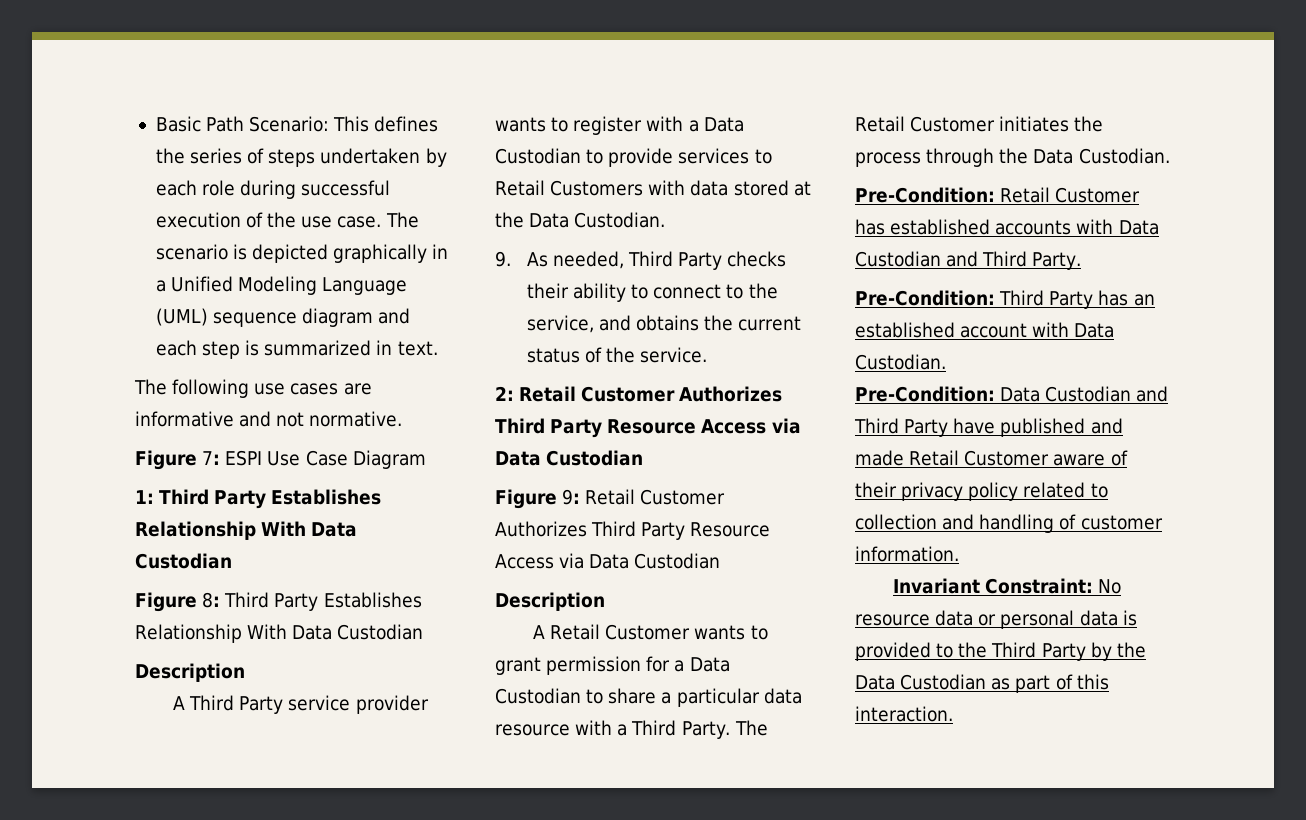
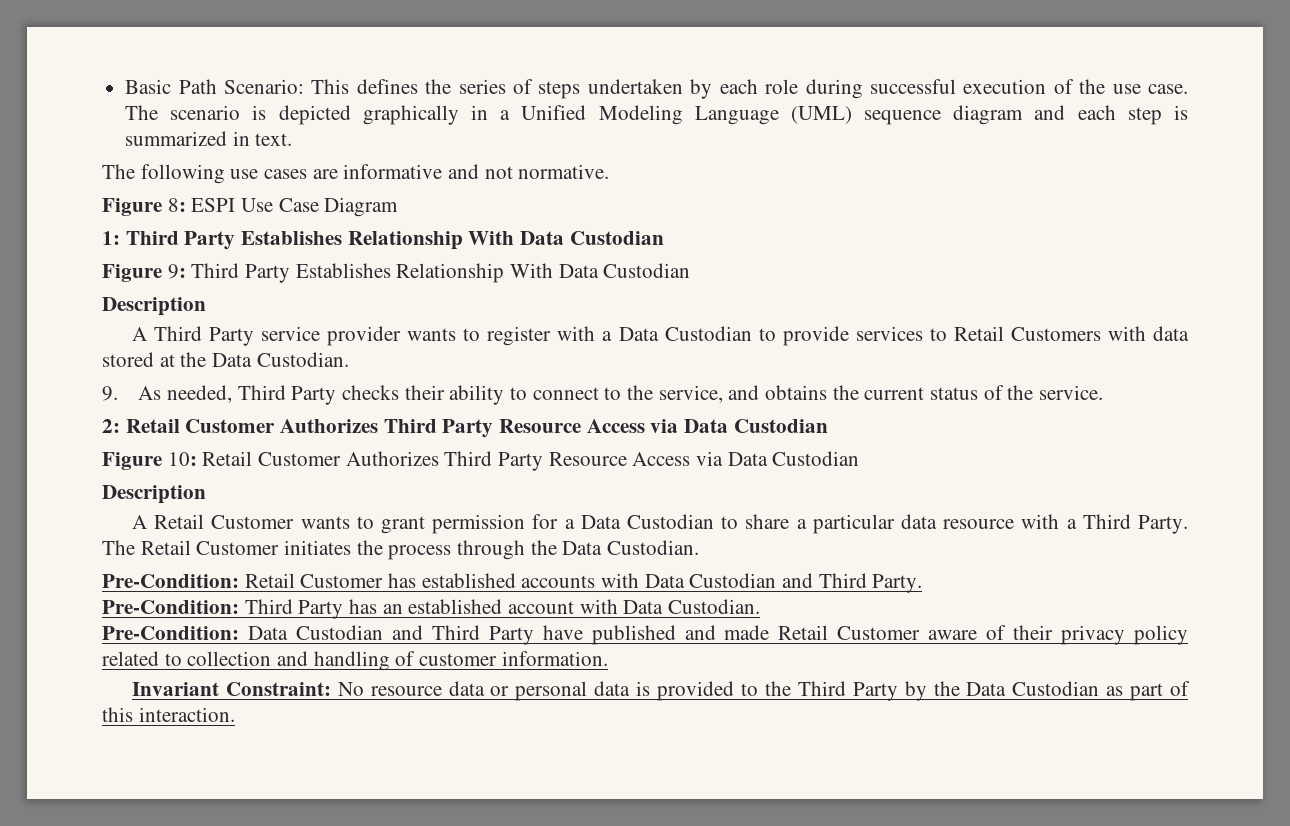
[202,451,221,465] 7: -> [167,198,186,212] 8:
[202,592,221,608] 8: -> [167,264,186,279] 9:
[562,489,581,505] 9: -> [167,452,197,466] 10:

